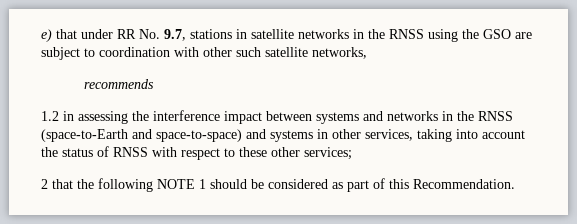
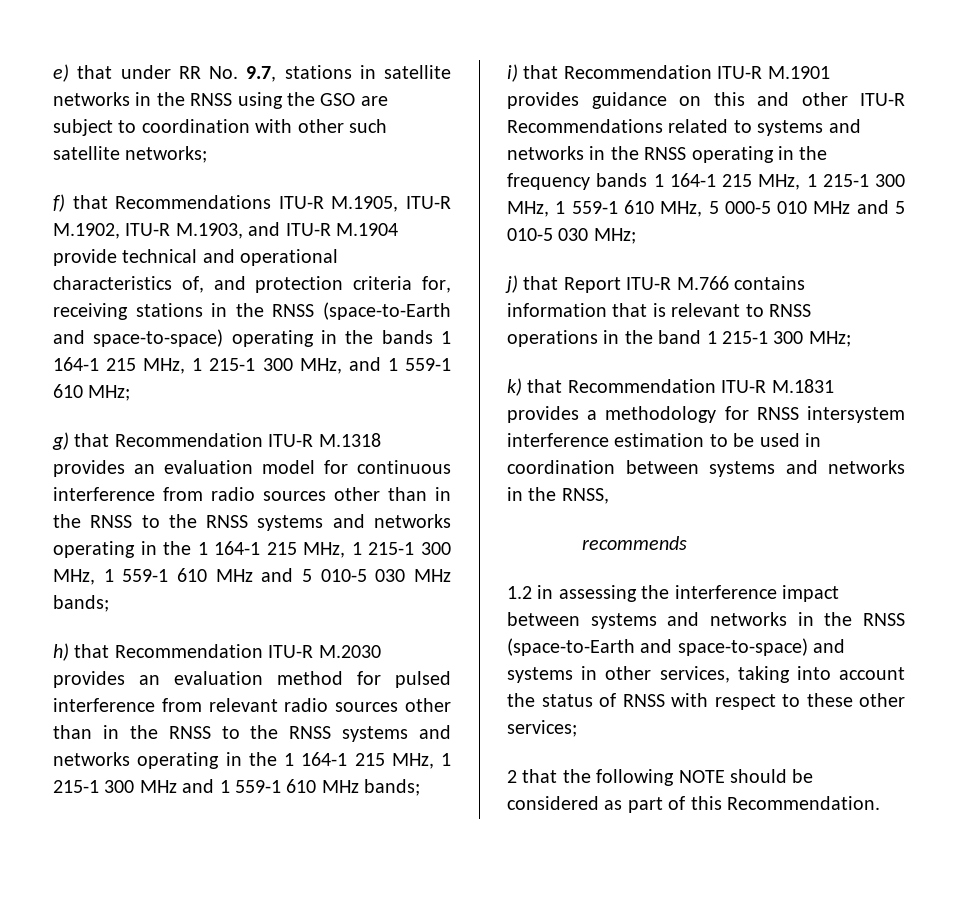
[312,47,367,59] networks, -> [125,146,208,163] [53,194,451,212] [53,222,398,239] [53,249,339,266] [53,276,452,293] [53,302,451,320] [53,329,451,347] [53,357,452,374] [53,384,131,401] [52,432,381,450] [53,460,451,477] [53,487,451,501] [53,514,451,531] [53,541,451,558] [53,568,452,585] [53,595,109,612] [53,643,381,661] [53,671,451,688] [53,698,452,712] [53,725,451,742] [53,752,451,769] [53,779,421,796] [507,64,830,82] [507,92,905,109] [507,119,861,136] [507,146,828,163] [507,173,905,190] [507,200,905,217] [507,228,636,244] [505,275,805,293] [507,303,811,317] [507,330,851,347] [507,378,834,396] [507,406,905,423] [507,433,821,447] [507,460,905,477] [507,487,609,504] networks; // f) that Recommendations ITU-R M.1905, ITU-R M.1902, ITU-R M.1903, and ITU-R M.1904 provide technical and operational characteristics of, and protection criteria for, receiving stations in the RNSS (space-to-Earth and space-to-space) operating in the bands 1 164-1 215 MHz, 1 215-1 300 MHz, and 1 559-1 610 MHz; // g) that Recommendation ITU-R M.1318 provides an evaluation model for continuous interference from radio sources other than in the RNSS to the RNSS systems and networks operating in the 1 164-1 215 MHz, 1 215-1 300 MHz, 1 559-1 610 MHz and 5 010-5 030 MHz bands; // h) that Recommendation ITU-R M.2030 provides an evaluation method for pulsed interference from relevant radio sources other than in the RNSS to the RNSS systems and networks operating in the 1 164-1 215 MHz, 1 215-1 300 MHz and 1 559-1 610 MHz bands; // i) that Recommendation ITU-R M.1901 provides guidance on this and other ITU-R Recommendations related to systems and networks in the RNSS operating in the frequency bands 1 164-1 215 MHz, 1 215-1 300 MHz, 1 559-1 610 MHz, 5 000-5 010 MHz and 5 010-5 030 MHz; // j) that Report ITU-R M.766 contains information that is relevant to RNSS operations in the band 1 215-1 300 MHz; // k) that Recommendation ITU-R M.1831 provides a methodology for RNSS intersystem interference estimation to be used in coordination between systems and networks in the RNSS,
[199,179,206,189] 1 -> (725, 776) none

